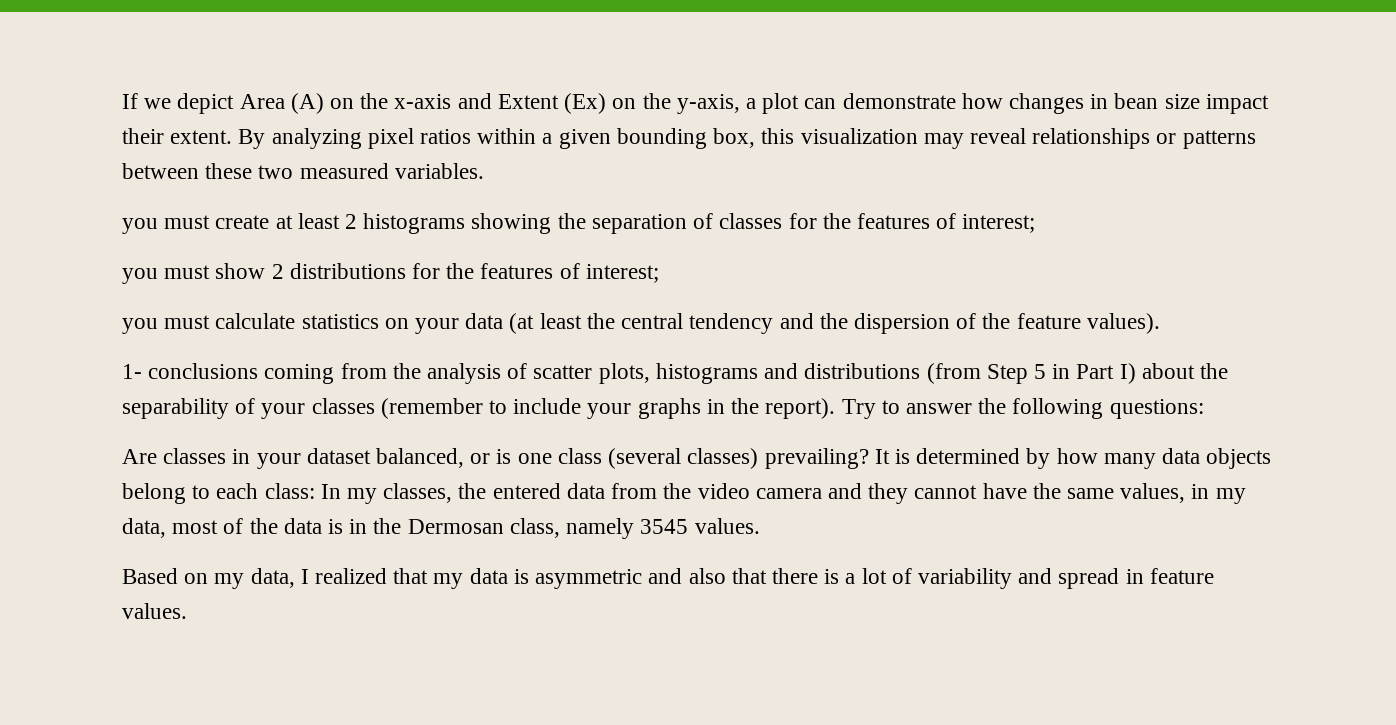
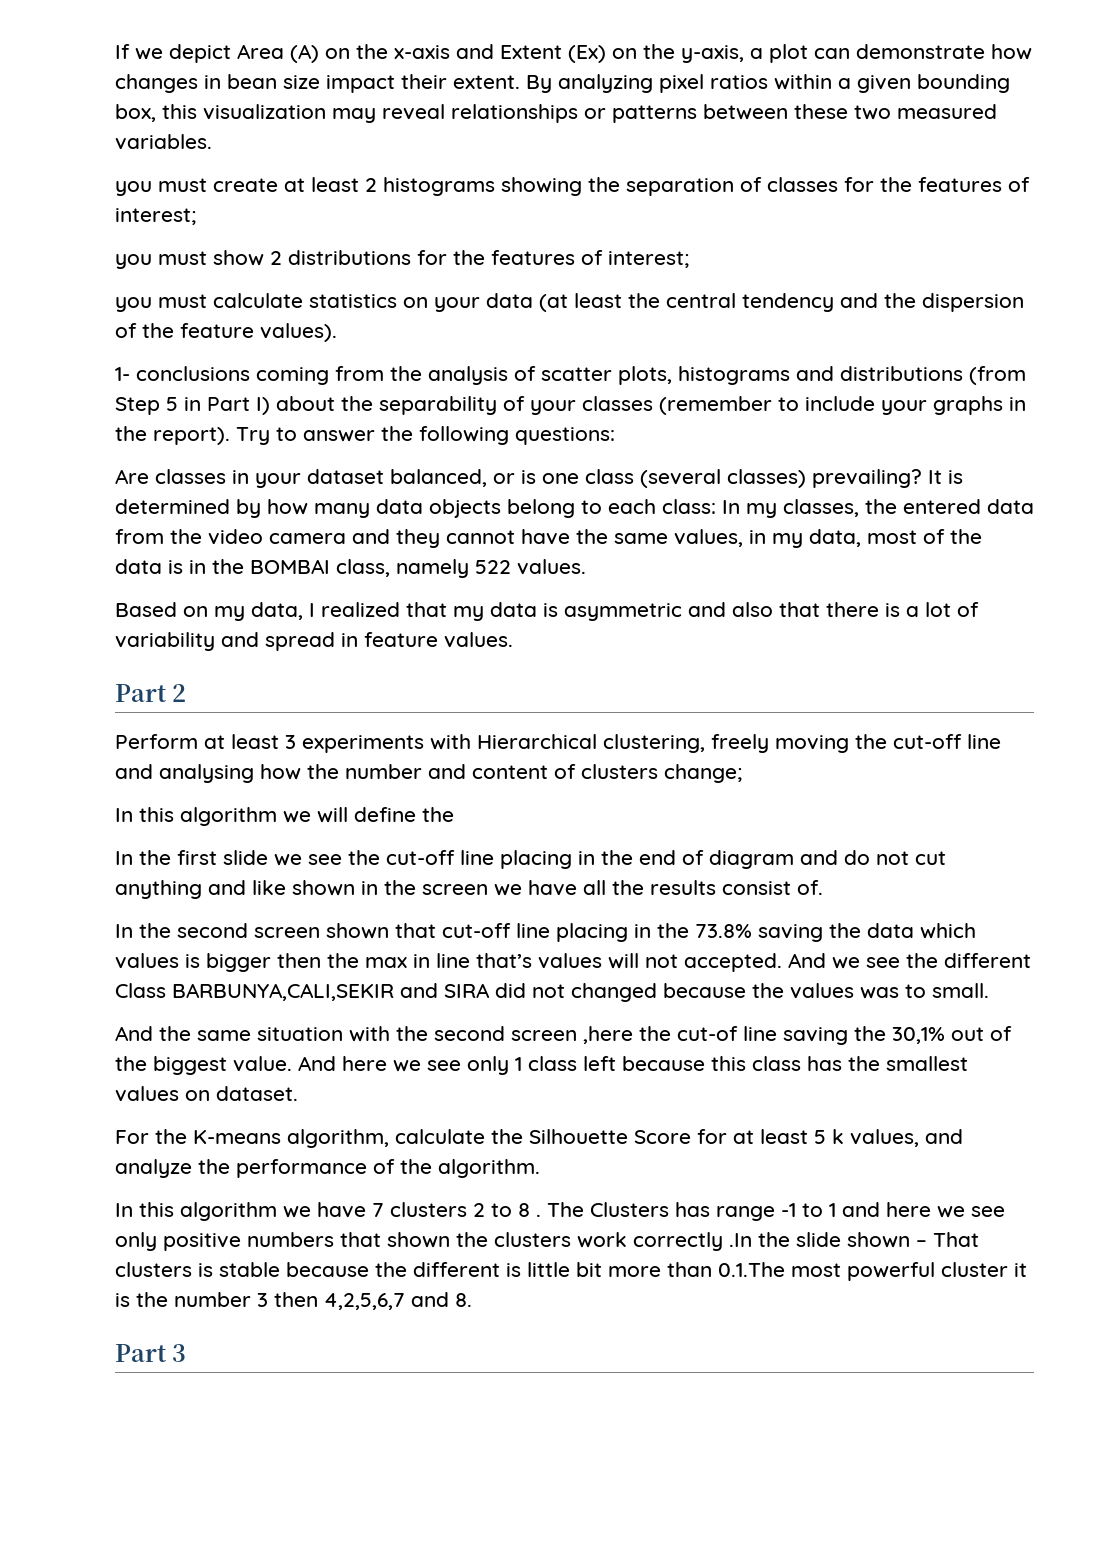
[407,519,504,534] Dermosan -> [250,559,330,574] BOMBAI
[640,519,689,534] 3545 -> [475,560,511,574] 522
(187, 611) none -> [115,684,187,702] [115,734,1001,753] [115,764,742,783] [115,807,454,826] [115,850,946,869] [115,880,823,899] [115,923,976,942] [115,953,1031,972] [115,983,989,1002] [115,1026,1012,1045] [115,1056,968,1075] [115,1086,298,1102] [115,1129,963,1148] [115,1159,540,1178] [115,1202,1005,1221] [115,1232,979,1251] [115,1262,1027,1281] [115,1292,472,1310] [115,1344,187,1362] // Part 2 // Perform at least 3 experiments with Hierarchical clustering, freely moving the cut-off line and analysing how the number and content of clusters change; // In this algorithm we will define the // In the first slide we see the cut-off line placing in the end of diagram and do not cut anything and like shown in the screen we have all the results consist of. // In the second screen shown that cut-off line placing in the 73.8% saving the data which values is bigger then the max in line that’s values will not accepted. And we see the different Class BARBUNYA,CALI,SEKIR and SIRA did not changed because the values was to small. // And the same situation with the second screen ,here the cut-of line saving the 30,1% out of the biggest value. And here we see only 1 class left because this class has the smallest values on dataset. // For the K-means algorithm, calculate the Silhouette Score for at least 5 k values, and analyze the performance of the algorithm. // In this algorithm we have 7 clusters 2 to 8 . The Clusters has range -1 to 1 and here we see only positive numbers that shown the clusters work correctly .In the slide shown – That clusters is stable because the different is little bit more than 0.1.The most powerful cluster it is the number 3 then 4,2,5,6,7 and 8. // Part 3

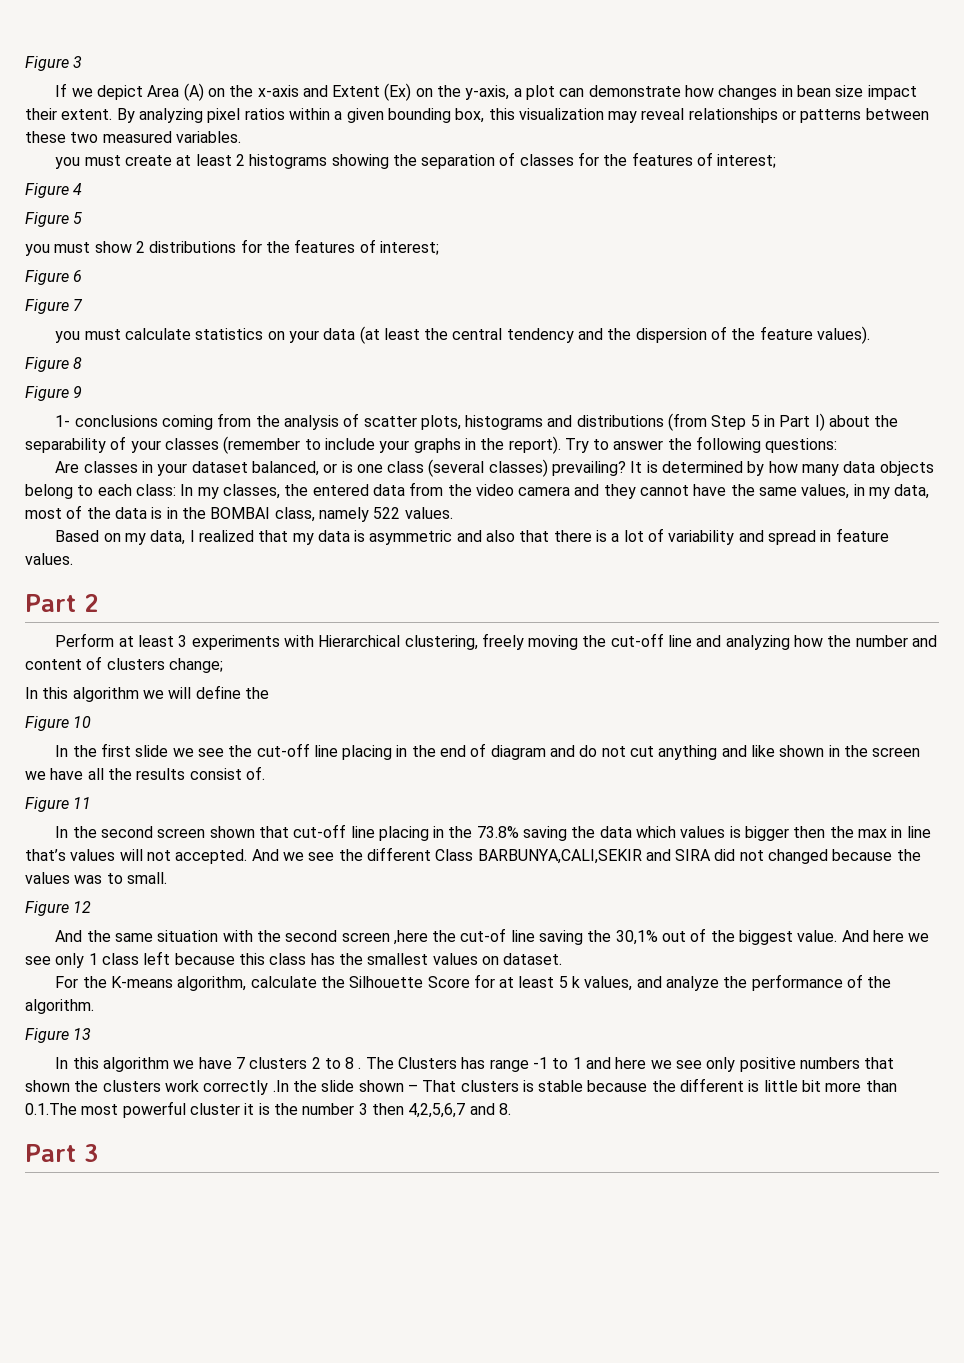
(115, 51) none -> [25,56,83,71] Figure 3 //
(196, 216) none -> [25,183,83,198] [25,212,83,227] // Figure 4 // Figure 5
(689, 259) none -> [25,270,83,285] [25,299,84,314] // Figure 6 // Figure 7
(337, 332) none -> [25,357,83,372] [25,386,83,401] // Figure 8 // Figure 9
[159,764,254,783] analysing -> [725,635,790,650] analyzing
(454, 814) none -> [25,716,92,731] // Figure 10
(823, 887) none -> [25,797,92,812] // Figure 11
(989, 990) none -> [25,901,92,916] // Figure 12
(540, 1168) none -> [25,1028,92,1043] // Figure 13

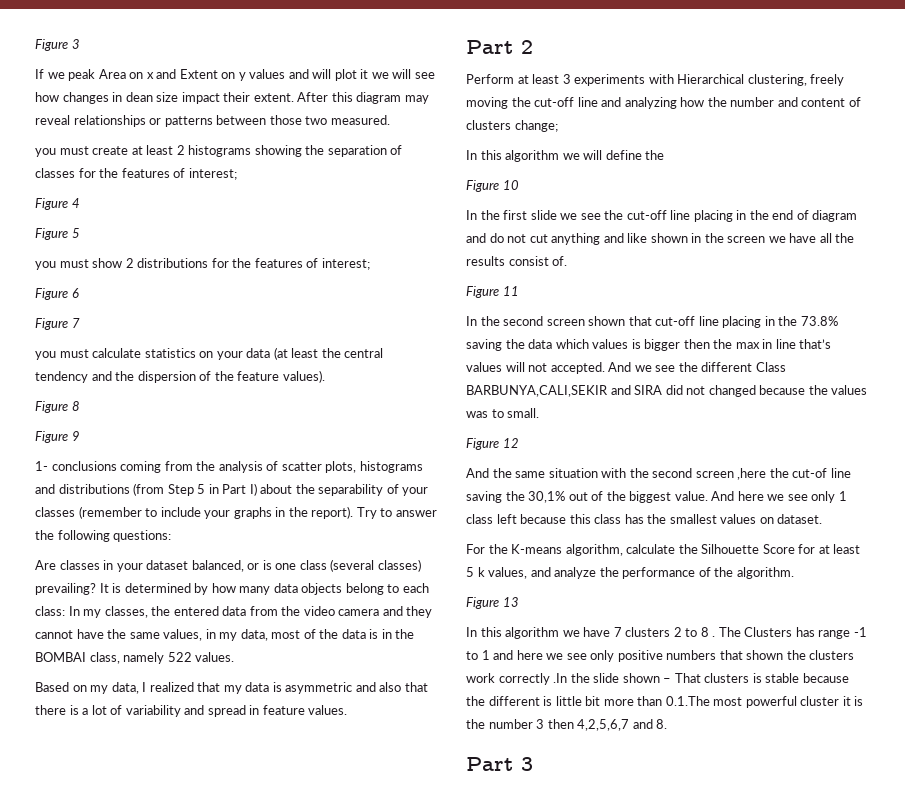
[96,83,681,101] depict Area (A) on the x-axis and Extent (Ex) on the y-axis, a plot can demonstrate -> [68,69,435,81] peak Area on x and Extent on y values and will plot it we will see
[797,85,832,97] bean -> [125,92,153,102] dean
[116,108,604,123] By analyzing pixel ratios within a given bounding box, this visualization -> [297,92,402,104] After this diagram
[25,131,241,143] these two measured variables. -> [269,115,390,125] those two measured.

